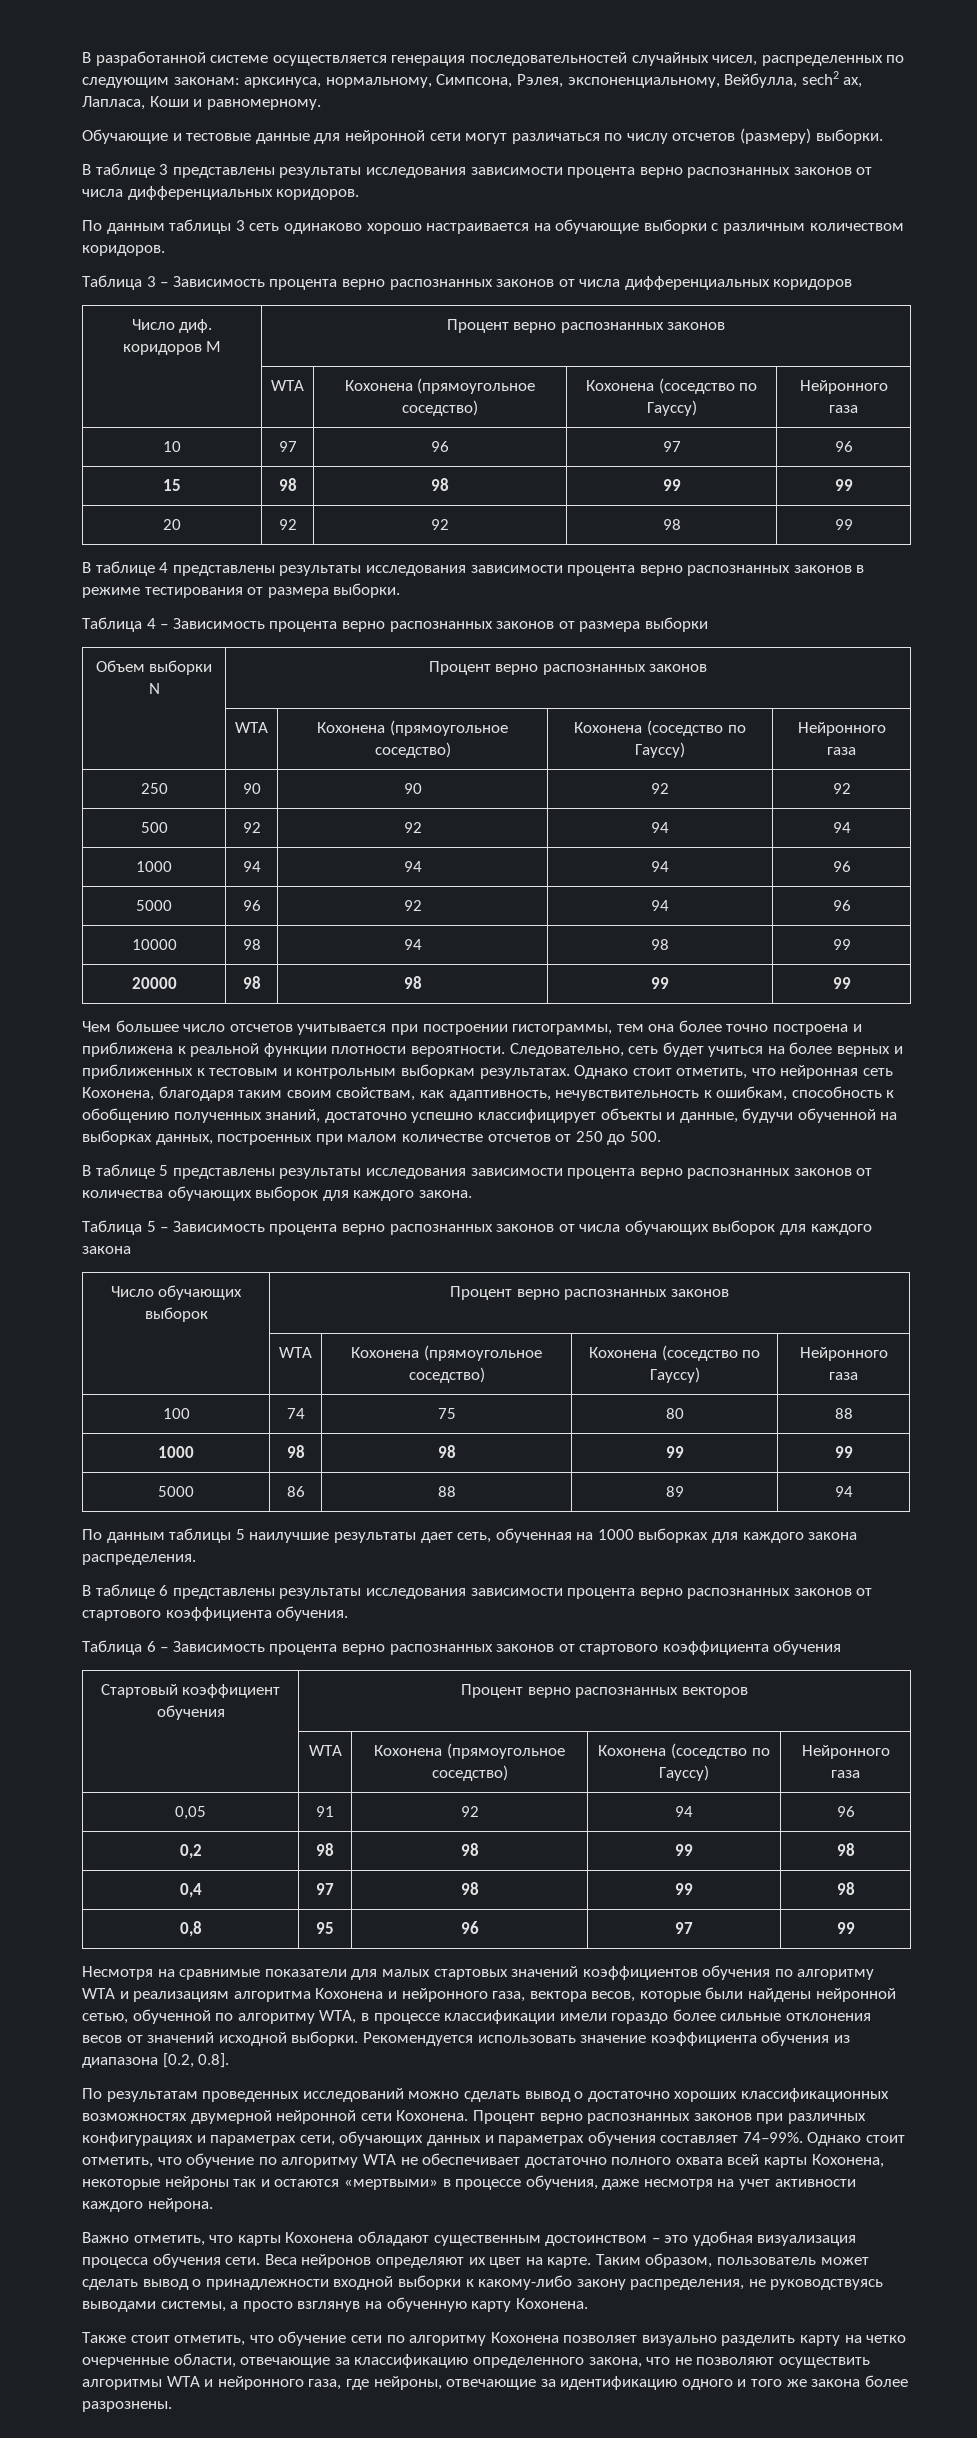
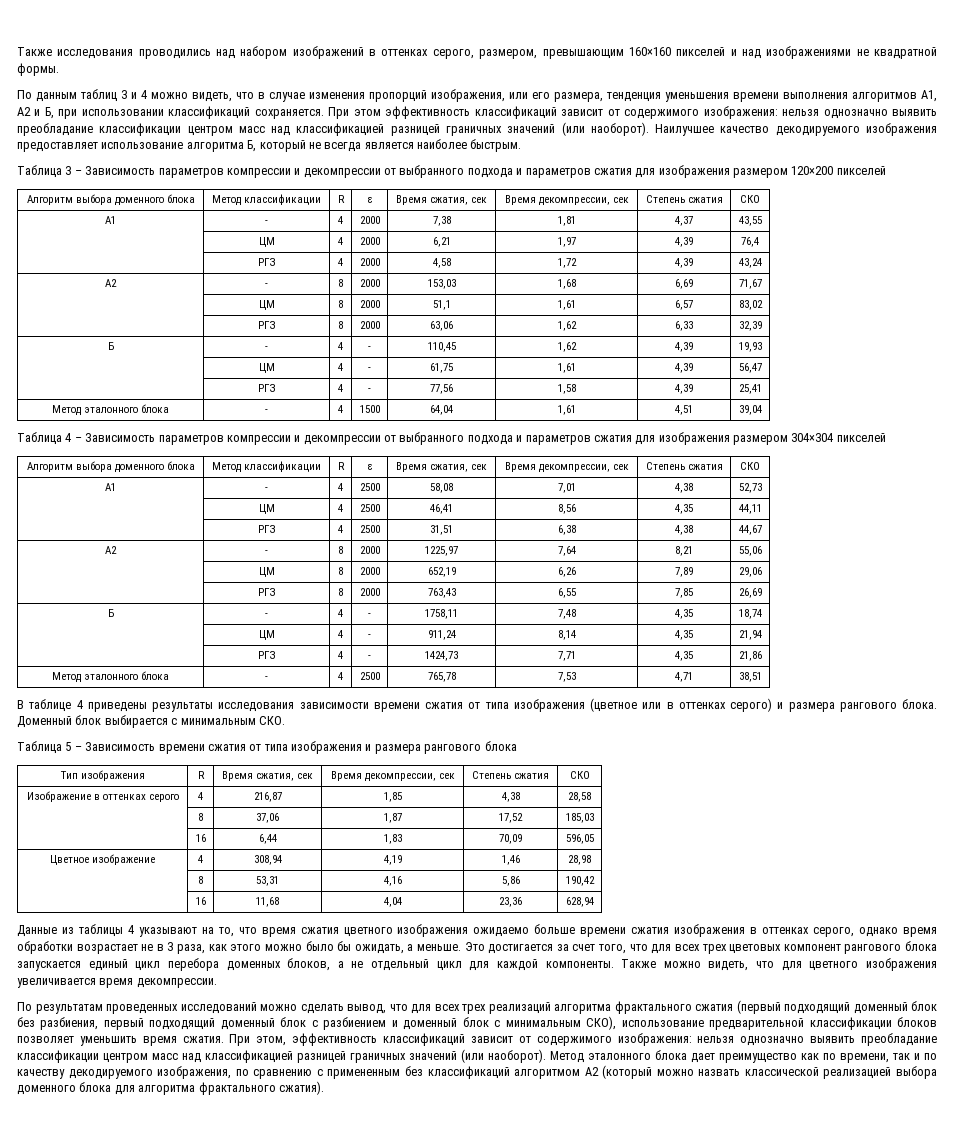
[82,51,905,66] [82,71,863,88] [82,96,321,110] [82,128,883,144] [82,163,873,178] [82,186,360,200] [82,219,904,234] [82,245,165,256] [82,275,853,290] [131,319,213,333] [122,341,222,355] [446,319,726,333] [271,380,304,391] [344,378,536,394] [402,400,478,416] [585,378,758,394] [646,400,697,416] [799,380,888,394] [829,405,858,413] [163,441,181,452] [278,441,297,452] [431,441,449,452] [662,441,681,452] [834,441,853,452] [163,479,181,491] [278,478,297,491] [431,478,449,491] [662,479,681,491] [834,479,853,491] [163,519,181,530] [278,519,297,530] [431,519,449,530] [662,519,681,530] [834,519,853,530] [82,561,865,576] [82,583,401,598] [82,617,708,632] [95,660,213,675] [148,683,160,694] [428,661,708,675] [235,722,268,733] [317,720,508,736] [374,742,451,758] [574,720,746,736] [635,742,685,758] [797,722,886,736] [827,747,856,755] [140,783,168,794] [242,783,261,794] [403,783,422,794] [651,783,669,794] [832,783,851,794] [140,822,168,833] [242,822,261,833] [403,822,422,833] [651,822,669,833] [832,822,851,833] [136,861,172,872] [242,861,261,872] [403,861,422,872] [651,861,669,872] [832,861,851,872] [136,900,172,911] [242,900,261,911] [403,900,422,911] [651,900,669,911] [832,900,851,911] [131,939,177,950] [242,939,261,950] [403,939,422,950] [651,939,669,950] [832,939,851,950] [131,977,177,989] [242,976,261,989] [403,976,422,989] [651,977,669,989] [832,977,851,989] [82,1020,862,1035] [82,1042,903,1057] [82,1064,894,1079] [82,1086,895,1101] [82,1108,898,1123] [82,1130,661,1145] [82,1164,873,1179] [82,1186,472,1201] [82,1220,872,1235] [82,1246,131,1254] [110,1285,243,1300] [144,1307,208,1322] [450,1286,729,1300] [279,1347,312,1358] [351,1345,542,1361] [408,1367,485,1383] [588,1345,761,1361] [649,1367,700,1383] [799,1347,888,1361] [829,1372,858,1380] [162,1408,190,1419] [286,1408,305,1419] [437,1408,456,1419] [665,1408,684,1419] [834,1408,853,1419] [158,1446,194,1458] [286,1445,305,1458] [437,1445,456,1458] [665,1446,684,1458] [834,1446,853,1458] [158,1486,194,1497] [286,1486,305,1497] [437,1486,456,1497] [665,1486,684,1497] [834,1486,853,1497] [82,1528,858,1543] [82,1554,196,1565] [82,1584,873,1599] [82,1606,349,1621] [82,1640,842,1655] [100,1684,281,1698] [156,1705,225,1720] [461,1684,748,1698] [308,1745,342,1756] [374,1743,565,1759] [431,1765,508,1781] [598,1743,770,1759] [659,1765,709,1781] [801,1745,890,1759] [831,1770,860,1778] [175,1806,206,1820] [316,1806,334,1817] [460,1806,479,1817] [675,1806,693,1817] [836,1806,855,1817] [179,1844,202,1859] [316,1843,334,1856] [460,1843,479,1856] [675,1844,693,1856] [836,1843,855,1856] [179,1883,202,1898] [316,1883,334,1895] [460,1882,479,1895] [675,1883,693,1895] [836,1882,855,1895] [179,1921,202,1937] [316,1922,334,1934] [460,1921,479,1934] [675,1922,693,1934] [836,1922,855,1934] [82,1965,875,1980] [82,1987,896,2002] [82,2009,872,2024] [82,2031,850,2046] [82,2053,230,2068] В разработанной системе осуществляется генерация последовательностей случайных чисел, распределенных по следующим законам: арксинуса, нормальному, Симпсона, Рэлея, экспоненциальному, Вейбулла, sech2 ax, Лапласа, Коши и равномерному. // Обучающие и тестовые данные для нейронной сети могут различаться по числу отсчетов (размеру) выборки. // В таблице 3 представлены результаты исследования зависимости процента верно распознанных законов от числа дифференциальных коридоров. // По данным таблицы 3 сеть одинаково хорошо настраивается на обучающие выборки с различным количеством коридоров. // Таблица 3 – Зависимость процента верно распознанных законов от числа дифференциальных коридоров // Число диф. коридоров M | Процент верно распознанных законов // | WTA | Кохонена (прямоугольное соседство) | Кохонена (соседство по Гауссу) | Нейронного газа // 10 | 97 | 96 | 97 | 96 // 15 | 98 | 98 | 99 | 99 // 20 | 92 | 92 | 98 | 99 // В таблице 4 представлены результаты исследования зависимости процента верно распознанных законов в режиме тестирования от размера выборки. // Таблица 4 – Зависимость процента верно распознанных законов от размера выборки // Объем выборки N | Процент верно распознанных законов // | WTA | Кохонена (прямоугольное соседство) | Кохонена (соседство по Гауссу) | Нейронного газа // 250 | 90 | 90 | 92 | 92 // 500 | 92 | 92 | 94 | 94 // 1000 | 94 | 94 | 94 | 96 // 5000 | 96 | 92 | 94 | 96 // 10000 | 98 | 94 | 98 | 99 // 20000 | 98 | 98 | 99 | 99 // Чем большее число отсчетов учитывается при построении гистограммы, тем она более точно построена и приближена к реальной функции плотности вероятности. Следовательно, сеть будет учиться на более верных и приближенных к тестовым и контрольным выборкам результатах. Однако стоит отметить, что нейронная сеть Кохонена, благодаря таким своим свойствам, как адаптивность, нечувствительность к ошибкам, способность к обобщению полученных знаний, достаточно успешно классифицирует объекты и данные, будучи обученной на выборках данных, построенных при малом количестве отсчетов от 250 до 500. // В таблице 5 представлены результаты исследования зависимости процента верно распознанных законов от количества обучающих выборок для каждого закона. // Таблица 5 – Зависимость процента верно распознанных законов от числа обучающих выборок для каждого закона // Число обучающих выборок | Процент верно распознанных законов // | WTA | Кохонена (прямоугольное соседство) | Кохонена (соседство по Гауссу) | Нейронного газа // 100 | 74 | 75 | 80 | 88 // 1000 | 98 | 98 | 99 | 99 // 5000 | 86 | 88 | 89 | 94 // По данным таблицы 5 наилучшие результаты дает сеть, обученная на 1000 выборках для каждого закона распределения. // В таблице 6 представлены результаты исследования зависимости процента верно распознанных законов от стартового коэффициента обучения. // Таблица 6 – Зависимость процента верно распознанных законов от стартового коэффициента обучения // Стартовый коэффициент обучения | Процент верно распознанных векторов // | WTA | Кохонена (прямоугольное соседство) | Кохонена (соседство по Гауссу) | Нейронного газа // 0,05 | 91 | 92 | 94 | 96 // 0,2 | 98 | 98 | 99 | 98 // 0,4 | 97 | 98 | 99 | 98 // 0,8 | 95 | 96 | 97 | 99 // Несмотря на сравнимые показатели для малых стартовых значений коэффициентов обучения по алгоритму WTA и реализациям алгоритма Кохонена и нейронного газа, вектора весов, которые были найдены нейронной сетью, обученной по алгоритму WTA, в процессе классификации имели гораздо более сильные отклонения весов от значений исходной выборки. Рекомендуется использовать значение коэффициента обучения из диапазона [0.2, 0.8]. -> [17,46,938,59] [17,63,59,76] [17,89,937,102] [17,106,938,119] [17,122,938,136] [17,139,522,152] [17,165,886,178] [26,194,195,206] [212,194,321,206] [337,195,345,203] [366,197,373,203] [396,195,487,205] [504,195,629,206] [645,195,723,203] [740,195,760,203] [105,216,116,224] [265,220,268,224] [338,216,343,224] [359,216,380,224] [432,216,451,226] [557,216,576,226] [675,216,693,226] [738,216,762,226] [258,237,275,247] [338,237,343,245] [359,237,380,245] [432,237,451,247] [557,237,576,247] [675,237,693,247] [741,237,759,247] [257,258,276,266] [338,258,343,266] [359,258,380,266] [432,258,451,268] [557,258,577,268] [675,258,693,268] [738,258,762,268] [105,279,117,287] [265,283,268,287] [338,279,343,287] [359,279,380,287] [427,279,456,289] [557,279,576,289] [675,279,693,289] [738,279,762,289] [258,300,275,310] [338,300,343,308] [359,300,380,308] [432,300,451,310] [557,300,576,310] [675,300,693,310] [738,300,763,310] [257,321,276,329] [338,321,343,329] [359,321,380,329] [430,321,453,331] [557,321,577,331] [675,321,693,331] [738,321,762,331] [107,342,114,350] [265,346,268,350] [338,342,343,350] [368,346,371,350] [427,342,456,352] [557,342,577,352] [675,342,693,352] [738,342,762,352] [258,363,275,373] [338,363,343,371] [368,367,371,371] [430,363,453,373] [557,363,576,373] [675,363,693,373] [738,363,762,373] [257,384,276,392] [338,384,343,392] [368,388,371,392] [430,384,453,394] [557,384,576,394] [675,384,693,394] [738,384,762,394] [52,404,169,416] [265,409,268,413] [338,405,343,413] [359,405,380,413] [430,405,453,415] [557,405,576,415] [675,405,693,415] [738,405,762,415] [17,432,886,445] [26,461,195,473] [212,461,321,473] [337,462,345,470] [366,464,373,470] [396,462,487,472] [504,462,629,473] [645,462,723,470] [740,462,760,470] [105,483,116,491] [265,487,268,491] [338,483,343,491] [359,483,380,491] [430,483,453,493] [557,483,576,493] [675,483,693,493] [738,483,762,493] [258,504,275,514] [338,504,343,512] [359,504,380,512] [430,504,453,514] [557,504,576,514] [675,504,693,514] [738,504,762,514] [257,525,276,533] [338,525,343,533] [359,525,380,533] [430,525,453,535] [557,525,576,535] [675,525,693,535] [738,525,762,535] [105,546,117,554] [265,550,268,554] [338,546,343,554] [359,546,380,554] [425,546,458,556] [557,546,576,556] [675,546,693,556] [738,546,762,556] [258,567,275,577] [338,567,343,575] [359,567,380,575] [427,567,456,577] [557,567,576,577] [675,567,693,577] [738,567,762,577] [257,588,276,596] [338,588,343,596] [359,588,380,596] [427,588,456,598] [557,588,576,598] [675,588,693,598] [738,588,762,598] [107,609,114,617] [265,613,268,617] [338,609,343,617] [368,613,371,617] [425,609,458,619] [557,609,576,619] [675,609,693,619] [738,609,762,619] [258,630,275,640] [338,630,343,638] [368,634,371,638] [427,630,456,640] [557,630,576,640] [675,630,693,640] [738,630,762,640] [257,651,276,659] [338,651,343,659] [368,655,371,659] [425,651,458,661] [557,651,576,661] [675,651,693,661] [738,651,762,661] [52,671,169,683] [265,676,268,680] [338,672,343,680] [359,672,380,680] [427,672,456,682] [557,672,576,682] [675,672,693,682] [738,672,762,682] [17,698,937,712] [17,715,285,728] [17,741,517,754] [59,770,145,781] [197,771,205,779] [222,771,313,781] [330,771,455,782] [472,771,549,779] [569,771,590,779] [26,791,179,802] [198,792,203,800] [253,792,282,802] [383,792,402,802] [501,792,520,802] [568,792,591,802] [198,813,203,821] [256,813,279,823] [383,813,402,823] [499,813,523,823] [565,813,594,823] [195,834,206,842] [258,834,277,844] [383,834,402,844] [499,834,522,844] [565,834,594,844] [50,854,155,865] [198,855,203,863] [253,855,282,865] [383,855,402,865] [501,855,520,865] [568,855,591,865] [198,876,203,884] [256,876,279,886] [383,876,402,886] [501,876,520,886] [565,876,595,886] [195,897,206,905] [256,897,279,907] [383,897,402,907] [499,897,522,907] [565,897,594,907] [17,924,938,937] [17,941,938,954] [17,958,938,971] [17,978,217,988] Также исследования проводились над набором изображений в оттенках серого, размером, превышающим 160×160 пикселей и над изображениями не квадратной формы. // По данным таблиц 3 и 4 можно видеть, что в случае изменения пропорций изображения, или его размера, тенденция уменьшения времени выполнения алгоритмов А1, А2 и Б, при использовании классификаций сохраняется. При этом эффективность классификаций зависит от содержимого изображения: нельзя однозначно выявить преобладание классификации центром масс над классификацией разницей граничных значений (или наоборот). Наилучшее качество декодируемого изображения предоставляет использование алгоритма Б, который не всегда является наиболее быстрым. // Таблица 3 – Зависимость параметров компрессии и декомпрессии от выбранного подхода и параметров сжатия для изображения размером 120×200 пикселей // Алгоритм выбора доменного блока | Метод классификации | R | ε | Время сжатия, сек | Время декомпрессии, сек | Степень сжатия | СКО // А1 | - | 4 | 2000 | 7,38 | 1,81 | 4,37 | 43,55 // | ЦМ | 4 | 2000 | 6,21 | 1,97 | 4,39 | 76,4 // | РГЗ | 4 | 2000 | 4,58 | 1,72 | 4,39 | 43,24 // А2 | - | 8 | 2000 | 153,03 | 1,68 | 6,69 | 71,67 // | ЦМ | 8 | 2000 | 51,1 | 1,61 | 6,57 | 83,02 // | РГЗ | 8 | 2000 | 63,06 | 1,62 | 6,33 | 32,39 // Б | - | 4 | - | 110,45 | 1,62 | 4,39 | 19,93 // | ЦМ | 4 | - | 61,75 | 1,61 | 4,39 | 56,47 // | РГЗ | 4 | - | 77,56 | 1,58 | 4,39 | 25,41 // Метод эталонного блока | - | 4 | 1500 | 64,04 | 1,61 | 4,51 | 39,04 // Таблица 4 – Зависимость параметров компрессии и декомпрессии от выбранного подхода и параметров сжатия для изображения размером 304×304 пикселей // Алгоритм выбора доменного блока | Метод классификации | R | ε | Время сжатия, сек | Время декомпрессии, сек | Степень сжатия | СКО // А1 | - | 4 | 2500 | 58,08 | 7,01 | 4,38 | 52,73 // | ЦМ | 4 | 2500 | 46,41 | 8,56 | 4,35 | 44,11 // | РГЗ | 4 | 2500 | 31,51 | 6,38 | 4,38 | 44,67 // А2 | - | 8 | 2000 | 1225,97 | 7,64 | 8,21 | 55,06 // | ЦМ | 8 | 2000 | 652,19 | 6,26 | 7,89 | 29,06 // | РГЗ | 8 | 2000 | 763,43 | 6,55 | 7,85 | 26,69 // Б | - | 4 | - | 1758,11 | 7,48 | 4,35 | 18,74 // | ЦМ | 4 | - | 911,24 | 8,14 | 4,35 | 21,94 // | РГЗ | 4 | - | 1424,73 | 7,71 | 4,35 | 21,86 // Метод эталонного блока | - | 4 | 2500 | 765,78 | 7,53 | 4,71 | 38,51 // В таблице 4 приведены результаты исследования зависимости времени сжатия от типа изображения (цветное или в оттенках серого) и размера рангового блока. Доменный блок выбирается с минимальным СКО. // Таблица 5 – Зависимость времени сжатия от типа изображения и размера рангового блока // Тип изображения | R | Время сжатия, сек | Время декомпрессии, сек | Степень сжатия | СКО // Изображение в оттенках серого | 4 | 216,87 | 1,85 | 4,38 | 28,58 // | 8 | 37,06 | 1,87 | 17,52 | 185,03 // | 16 | 6,44 | 1,83 | 70,09 | 596,05 // Цветное изображение | 4 | 308,94 | 4,19 | 1,46 | 28,98 // | 8 | 53,31 | 4,16 | 5,86 | 190,42 // | 16 | 11,68 | 4,04 | 23,36 | 628,94 // Данные из таблицы 4 указывают на то, что время сжатия цветного изображения ожидаемо больше времени сжатия изображения в оттенках серого, однако время обработки возрастает не в 3 раза, как этого можно было бы ожидать, а меньше. Это достигается за счет того, что для всех трех цветовых компонент рангового блока запускается единый цикл перебора доменных блоков, а не отдельный цикл для каждой компоненты. Также можно видеть, что для цветного изображения увеличивается время декомпрессии.
[524,2088,889,2102] [82,2110,866,2124] [82,2131,906,2146] [82,2153,884,2168] [82,2175,856,2190] [82,2198,213,2212] [82,2231,857,2246] [82,2253,869,2268] [82,2275,884,2290] [82,2297,588,2312] [82,2331,907,2346] [82,2353,870,2368] [82,2375,908,2390] [82,2401,172,2412] вывод о достаточно хороших классификационных возможностях двумерной нейронной сети Кохонена. Процент верно распознанных законов при различных конфигурациях и параметрах сети, обучающих данных и параметрах обучения составляет 74–99%. Однако стоит отметить, что обучение по алгоритму WTA не обеспечивает достаточно полного охвата всей карты Кохонена, некоторые нейроны так и остаются «мертвыми» в процессе обучения, даже несмотря на учет активности каждого нейрона. // Важно отметить, что карты Кохонена обладают существенным достоинством – это удобная визуализация процесса обучения сети. Веса нейронов определяют их цвет на карте. Таким образом, пользователь может сделать вывод о принадлежности входной выборки к какому-либо закону распределения, не руководствуясь выводами системы, а просто взглянув на обученную карту Кохонена. // Также стоит отметить, что обучение сети по алгоритму Кохонена позволяет визуально разделить карту на четко очерченные области, отвечающие за классификацию определенного закона, что не позволяют осуществить алгоритмы WTA и нейронного газа, где нейроны, отвечающие за идентификацию одного и того же закона более разрознены. -> [347,1000,937,1014] [17,1016,938,1030] [17,1033,938,1046] [17,1049,937,1063] [17,1065,937,1079] [17,1081,324,1095] вывод, что для всех трех реализаций алгоритма фрактального сжатия (первый подходящий доменный блок без разбиения, первый подходящий доменный блок с разбиением и доменный блок с минимальным СКО), использование предварительной классификации блоков позволяет уменьшить время сжатия. При этом, эффективность классификаций зависит от содержимого изображения: нельзя однозначно выявить преобладание классификации центром масс над классификацией разницей граничных значений (или наоборот). Метод эталонного блока дает преимущество как по времени, так и по качеству декодируемого изображения, по сравнению с примененным без классификаций алгоритмом А2 (который можно назвать классической реализацией выбора доменного блока для алгоритма фрактального сжатия).

